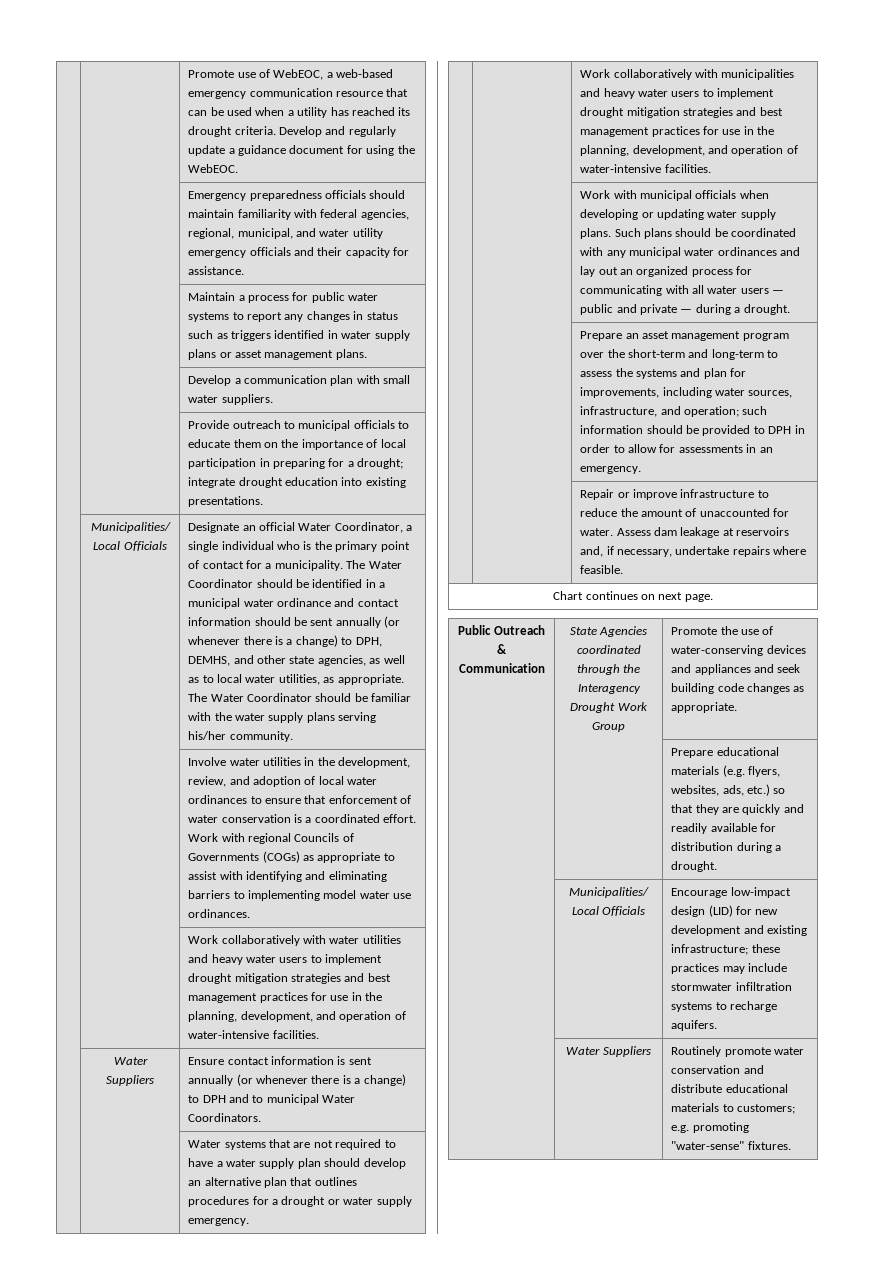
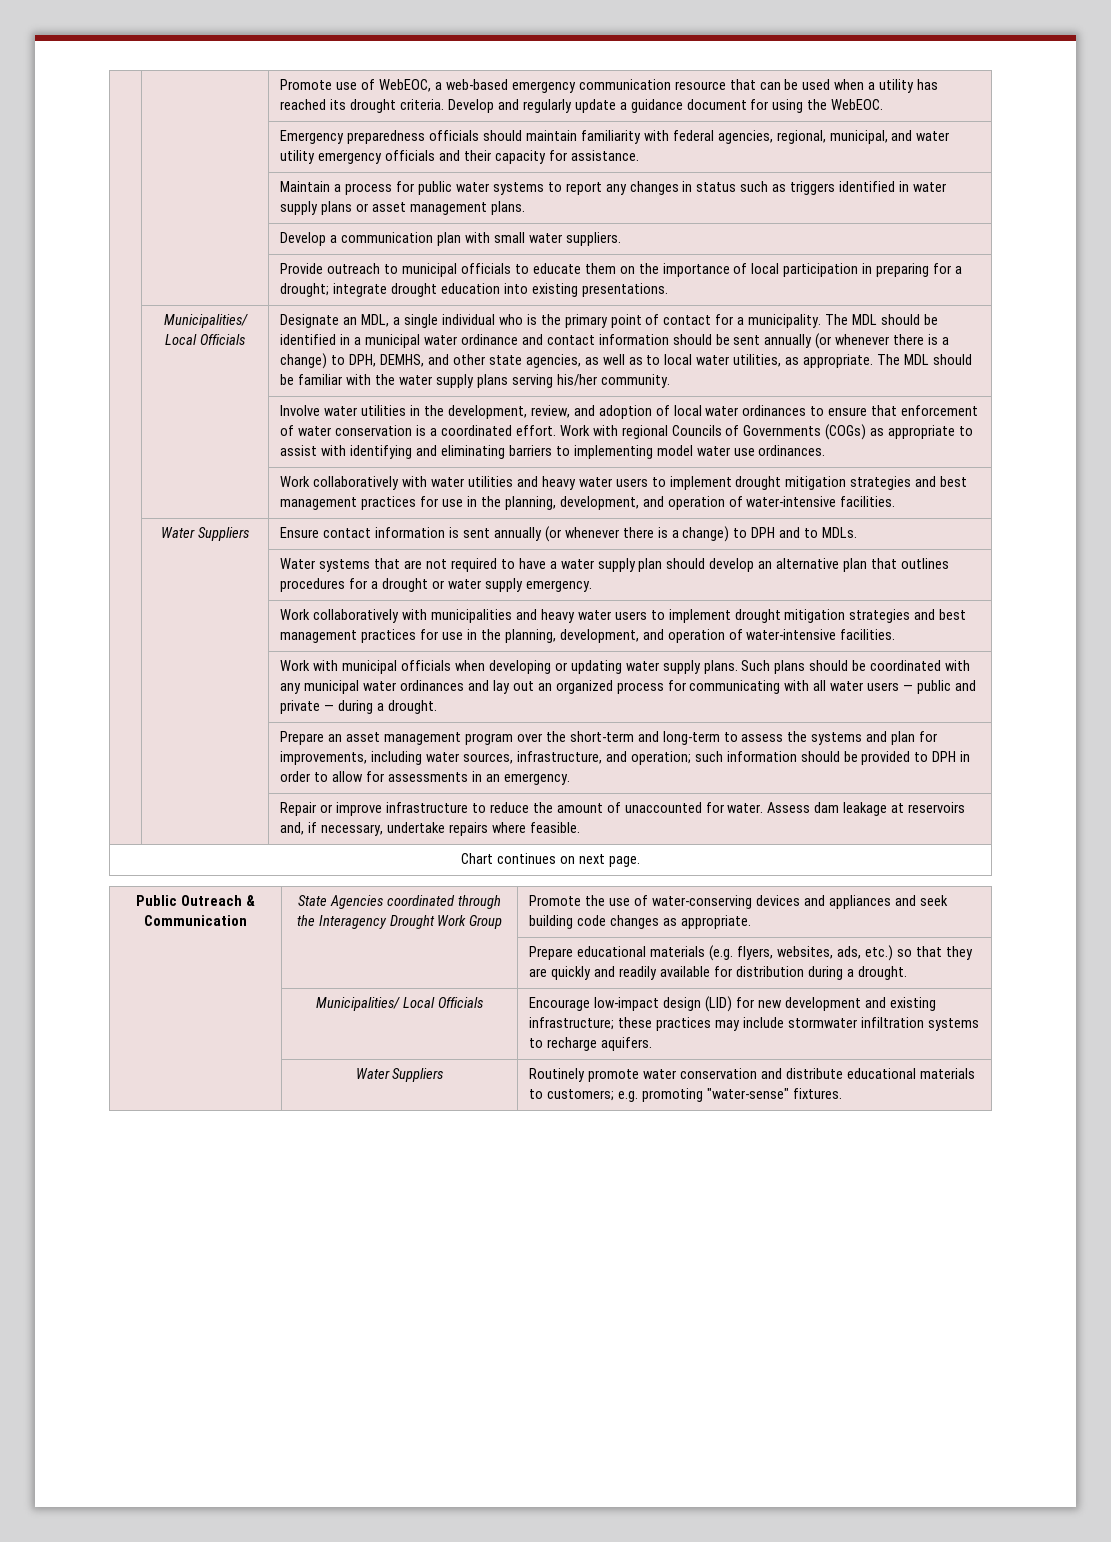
[259,522,403,533] official Water Coordinator, -> [361,314,390,327] MDL,
[368,561,402,569] [188,579,254,588] Water Coordinator -> [851,314,877,325] MDL
[210,693,313,702] Water Coordinator -> [903,354,929,365] MDL
[266,1094,356,1105] [188,1113,262,1122] municipal Water Coordinators. -> [822,527,858,538] MDLs.

